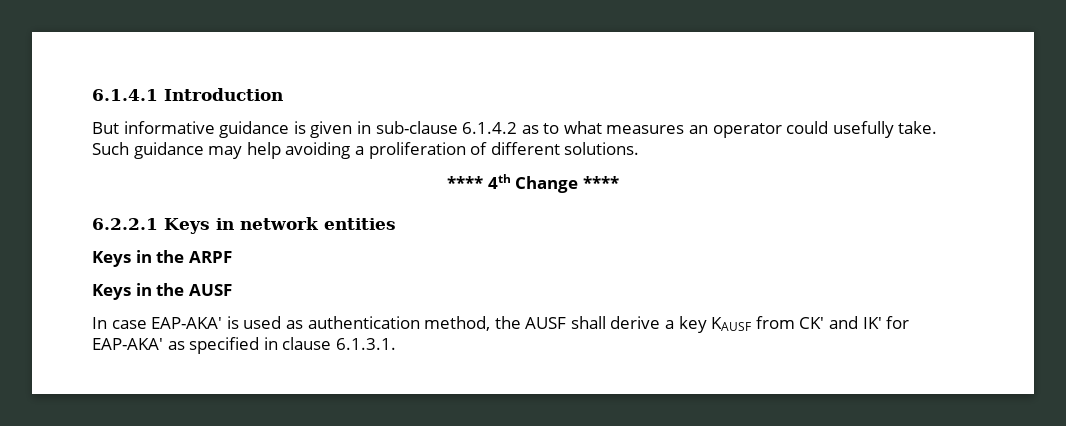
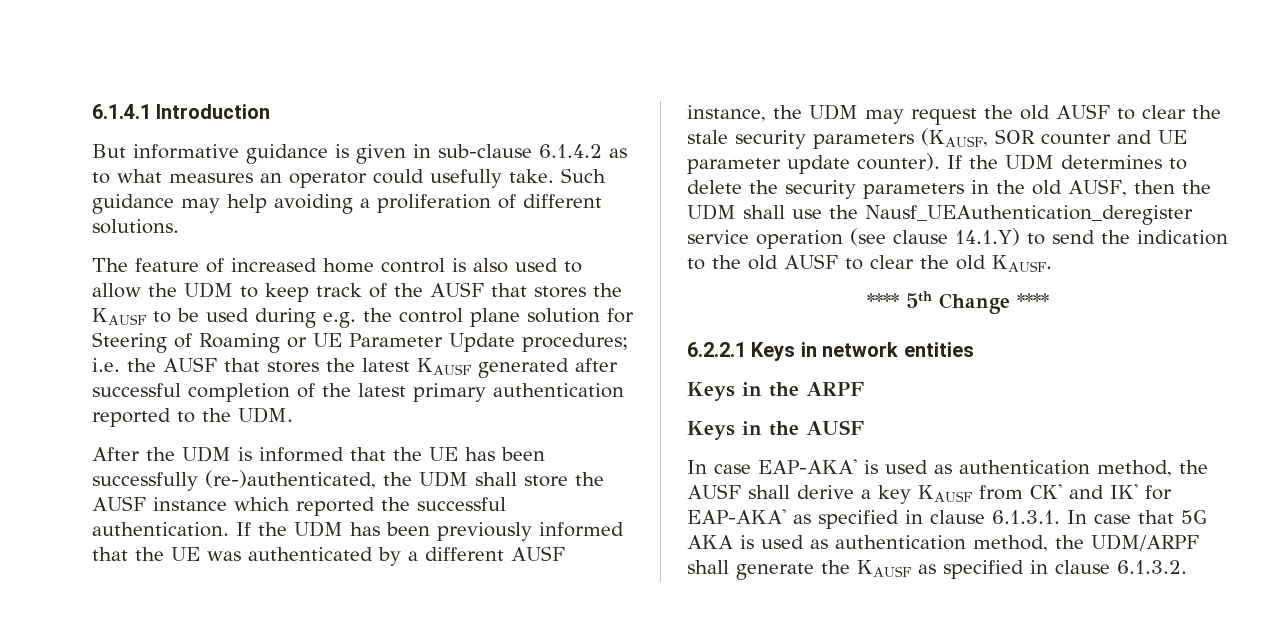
[447,174,511,189] // **** 4th -> [92,258,582,273] [92,282,622,302] [92,308,634,328] [92,332,628,353] [92,357,618,378] [92,383,624,402] [92,407,293,427] [92,446,545,462] [92,470,604,491] [92,496,506,516] [92,521,624,541] [92,546,565,566] [687,104,1221,125] [687,128,1187,149] [687,153,1187,174] [687,179,1211,199] [687,204,1193,225] [687,228,1228,249] [687,254,1052,272] [866,291,932,308] // The feature of increased home control is also used to allow the UDM to keep track of the AUSF that stores the KAUSF to be used during e.g. the control plane solution for Steering of Roaming or UE Parameter Update procedures; i.e. the AUSF that stores the latest KAUSF generated after successful completion of the latest primary authentication reported to the UDM. // After the UDM is informed that the UE has been successfully (re-)authenticated, the UDM shall store the AUSF instance which reported the successful authentication. If the UDM has been previously informed that the UE was authenticated by a different AUSF instance, the UDM may request the old AUSF to clear the stale security parameters (KAUSF, SOR counter and UE parameter update counter). If the UDM determines to delete the security parameters in the old AUSF, then the UDM shall use the Nausf_UEAuthentication_deregister service operation (see clause 14.1.Y) to send the indication to the old AUSF to clear the old KAUSF. // **** 5th
(396, 344) none -> [1067,510,1207,524] [687,534,1199,552] [687,560,1187,580] In case that 5G AKA is used as authentication method, the UDM/ARPF shall generate the KAUSF as specified in clause 6.1.3.2.

